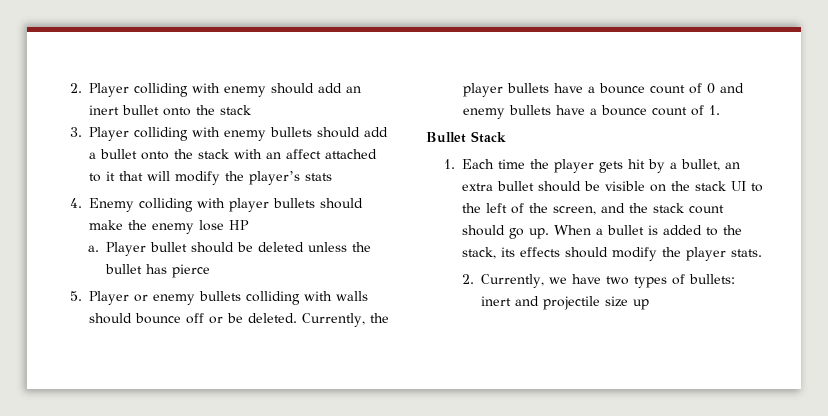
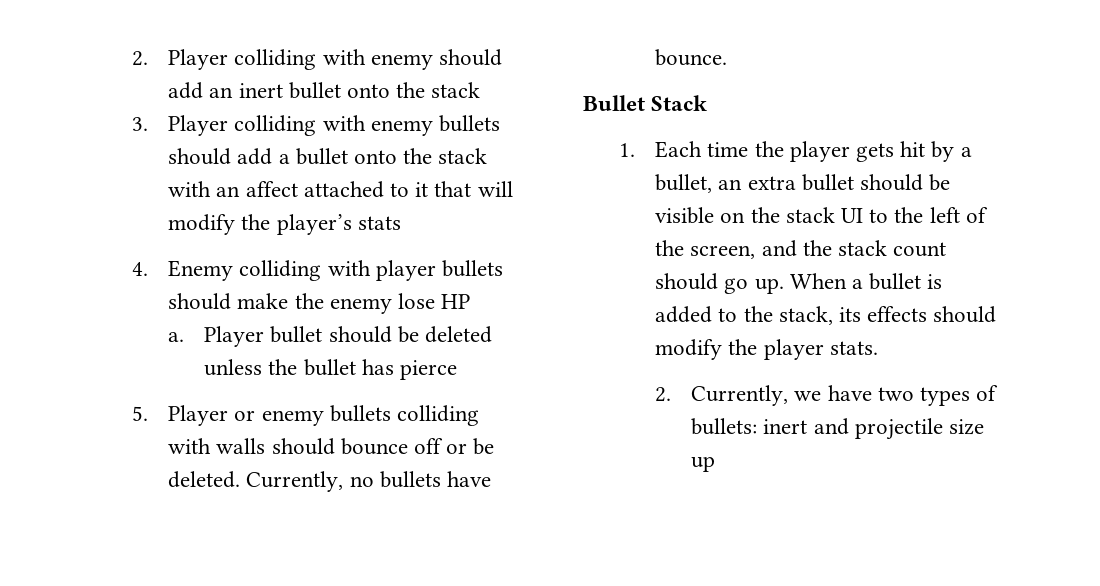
[369,313,389,323] [462,83,744,97] [462,105,720,119] the player bullets have a bounce count of 0 and enemy bullets have a bounce count of 1. -> [349,471,492,488] [655,49,728,66] no bullets have bounce.

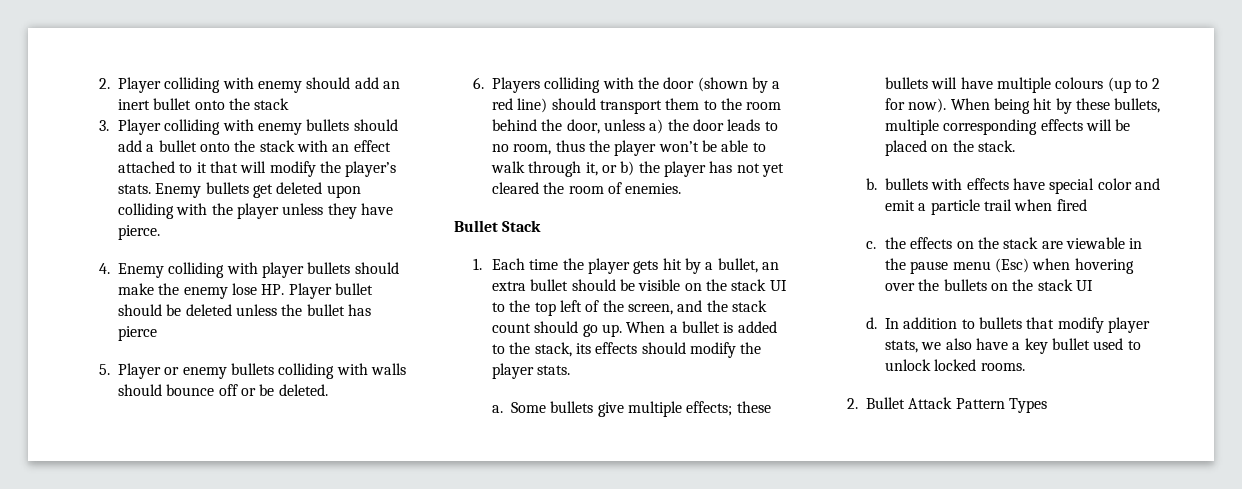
[245,181,298,197] affect -> [353,140,391,152] effect
[357,216,401,230] stats -> [118,182,361,198] [118,203,393,219] [118,225,161,240] stats. Enemy bullets get deleted upon colliding with the player unless they have pierce.
[441,294,471,309] [168,332,185,342] HP // a. -> [261,284,285,295] HP.
[246,471,492,492] [655,49,728,66] Currently, no bullets have bounce. -> [473,77,781,93] [492,98,782,114] [492,119,778,134] [492,140,766,156] [491,161,784,177] [492,182,682,194] // 6. Players colliding with the door (shown by a red line) should transport them to the room behind the door, unless a) the door leads to no room, thus the player won’t be able to walk through it, or b) the player has not yet cleared the room of enemies.
(924, 215) none -> [534,302,556,316] top
[655,385,999,406] [691,418,985,440] [691,456,716,472] 2. Currently, we have two types of bullets: inert and projectile size up -> [492,401,771,417] [885,77,1161,93] [885,98,1161,114] [885,119,1131,135] [885,140,1016,156] [866,178,1160,194] [885,199,1087,215] [866,237,1143,249] [885,258,1134,274] [885,279,1093,291] [866,317,1150,333] [885,338,1141,354] [885,359,1025,371] [847,397,1048,413] a. Some bullets give multiple effects; these bullets will have multiple colours (up to 2 for now). When being hit by these bullets, multiple corresponding effects will be placed on the stack. // b. bullets with effects have special color and emit a particle trail when fired // c. the effects on the stack are viewable in the pause menu (Esc) when hovering over the bullets on the stack UI // d. In addition to bullets that modify player stats, we also have a key bullet used to unlock locked rooms. // 2. Bullet Attack Pattern Types

